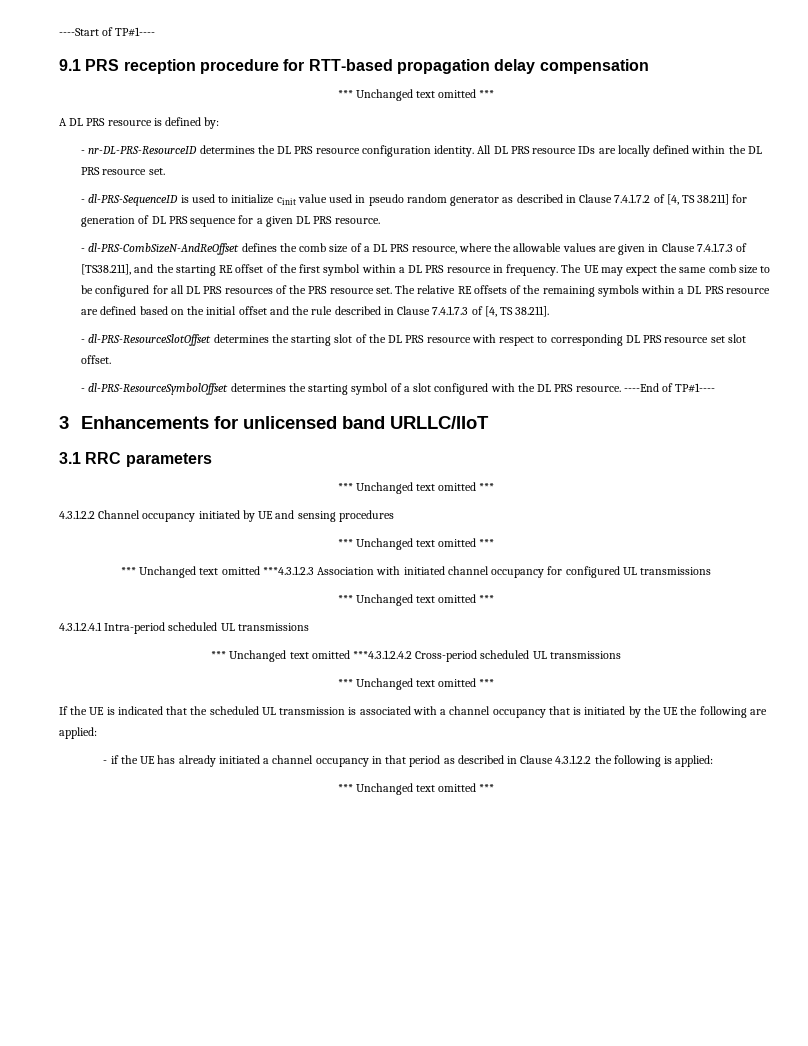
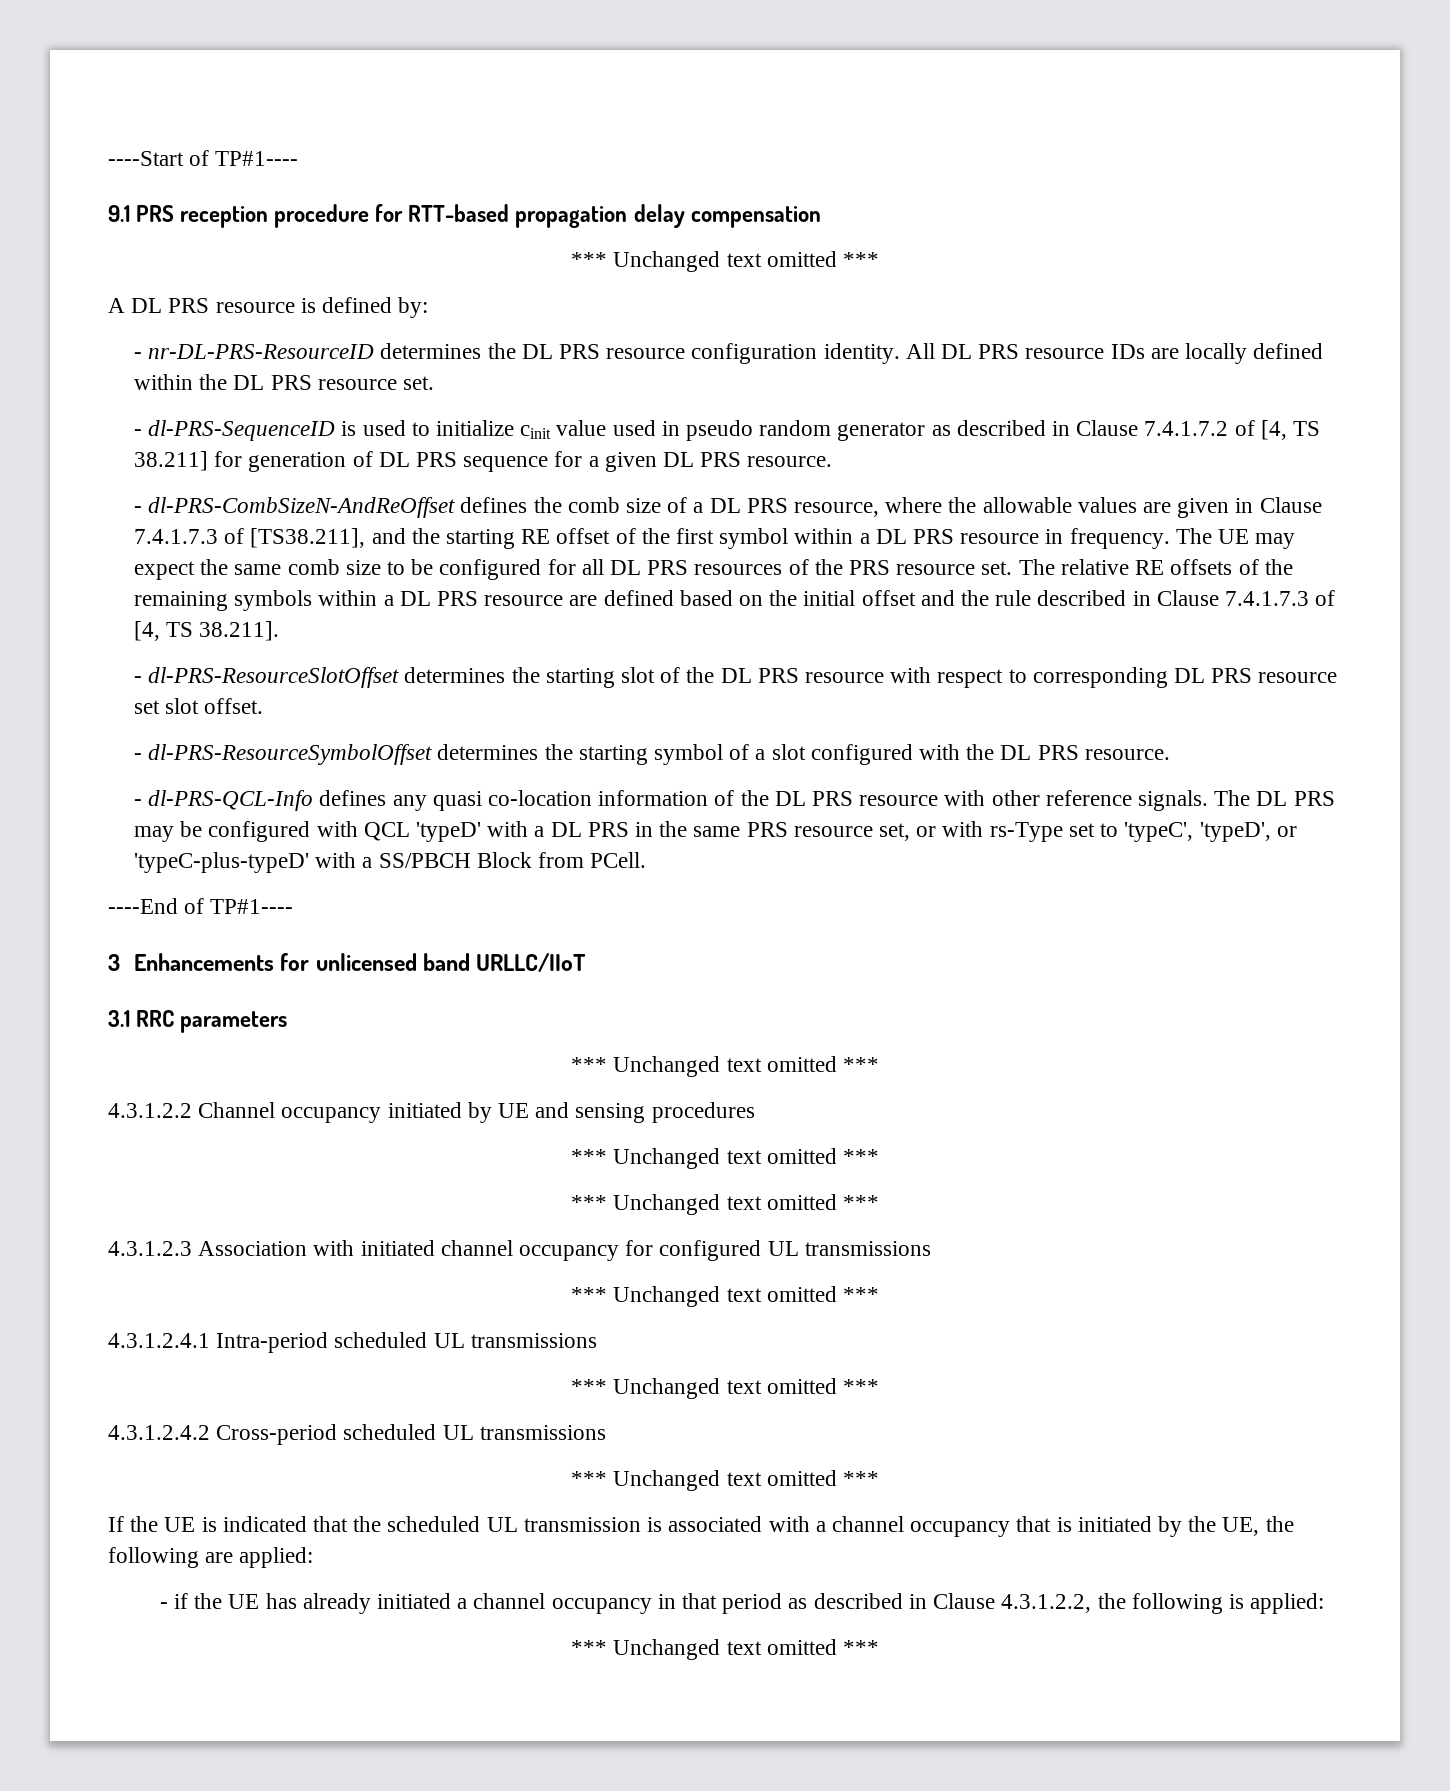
(621, 389) none -> [133,790,1335,811] [133,821,1297,842] [133,852,647,873] // - dl-PRS-QCL-Info defines any quasi co-location information of the DL PRS resource with other reference signals. The DL PRS may be configured with QCL 'typeD' with a DL PRS in the same PRS resource set, or with rs-Type set to 'typeC', 'typeD', or 'typeC-plus-typeD' with a SS/PBCH Block from PCell. //
[262,566,314,575] ***4.3.1.2.3 -> [842,1195,879,1210] [108,1241,192,1256] *** // 4.3.1.2.3
[353,650,412,659] ***4.3.1.2.4.2 -> [842,1379,879,1394] [108,1425,210,1440] *** // 4.3.1.2.4.2
[663,707,679,715] UE -> [1222,1517,1260,1536] UE,
[555,755,592,764] 4.3.1.2.2 -> [1001,1594,1092,1613] 4.3.1.2.2,

